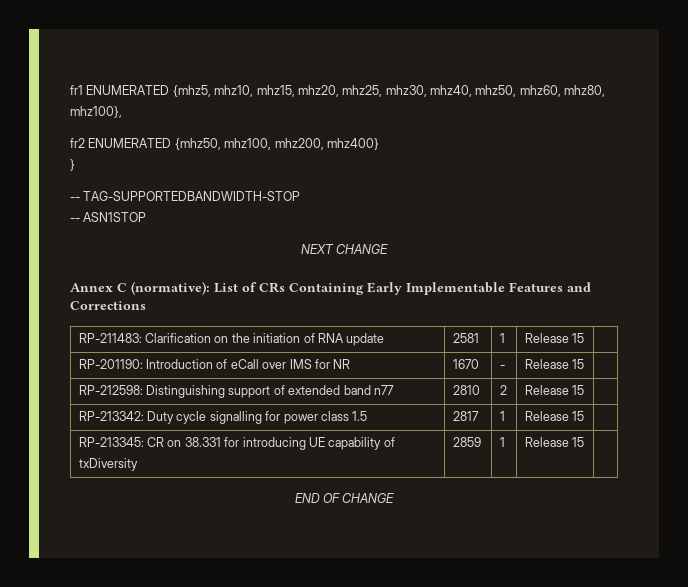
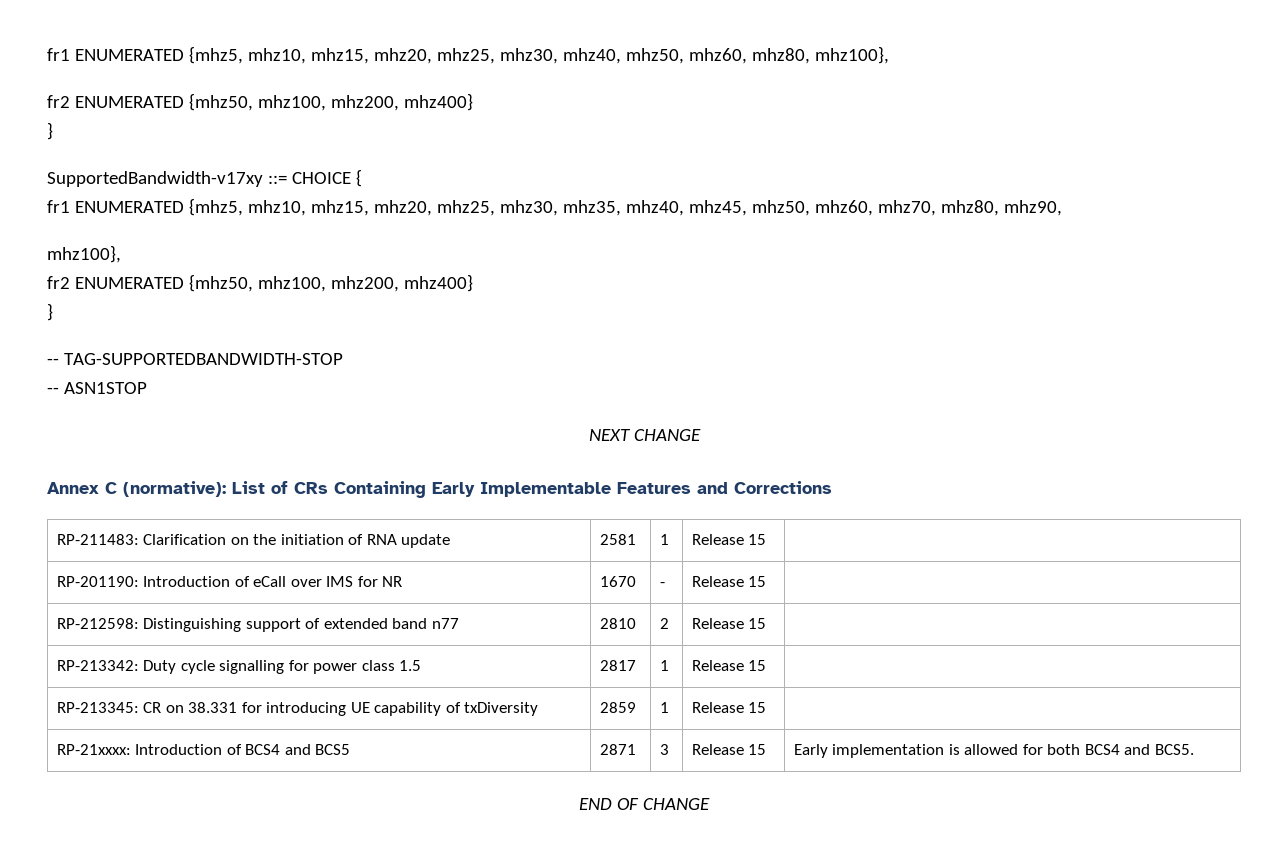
(75, 165) none -> [47,169,362,187] [47,198,1062,216] [47,245,121,263] [47,274,473,292] [47,303,53,321] // SupportedBandwidth-v17xy ::= CHOICE { // fr1 ENUMERATED {mhz5, mhz10, mhz15, mhz20, mhz25, mhz30, mhz35, mhz40, mhz45, mhz50, mhz60, mhz70, mhz80, mhz90, // mhz100}, // fr2 ENUMERATED {mhz50, mhz100, mhz200, mhz400} // }
(585, 442) none -> [56,744,351,755] [599,744,636,755] [659,744,669,755] [691,744,767,755] [793,744,1194,758] // RP-21xxxx: Introduction of BCS4 and BCS5 | 2871 | 3 | Release 15 | Early implementation is allowed for both BCS4 and BCS5.

